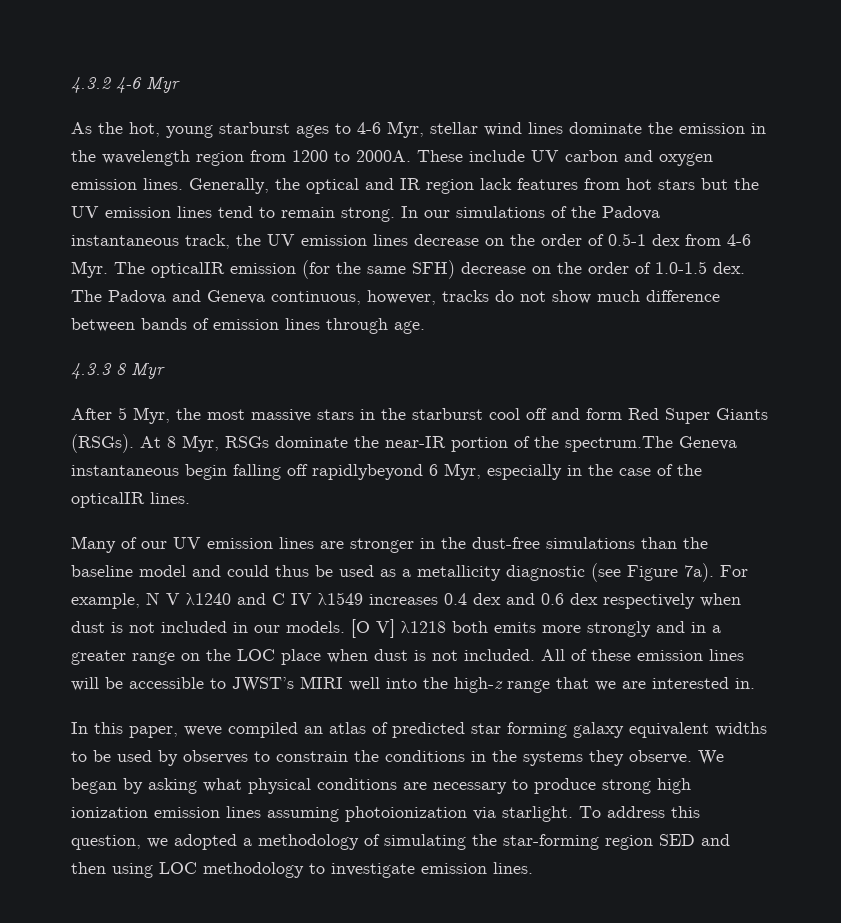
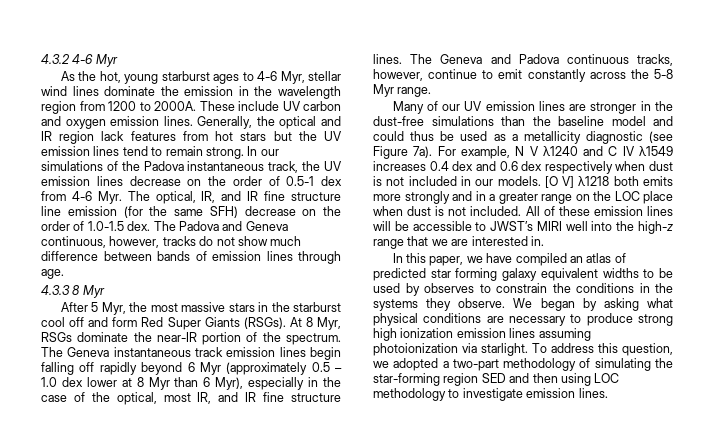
[151,262,225,278] opticalIR -> [155,191,341,204] [41,206,61,216] optical, IR, and IR fine structure line
[565,436,737,452] [71,463,481,480] spectrum.The Geneva instantaneous begin falling off rapidlybeyond 6 Myr, -> [286,333,341,345] [41,347,341,360] [41,362,342,375] [41,377,244,390] spectrum. The Geneva instantaneous track emission lines begin falling off rapidly beyond 6 Myr (approximately 0.5 – 1.0 dex lower at 8 Myr than 6 Myr),
[71,492,190,508] opticalIR lines. -> [116,392,341,405] [373,54,673,66] [373,69,673,82] [373,84,432,97] optical, most IR, and IR fine structure lines. The Geneva and Padova continuous tracks, however, continue to emit constantly across the 5-8 Myr range.
[184,726,222,736] weve -> [466,253,513,263] we have
(252, 842) none -> [452,359,499,371] two-part

